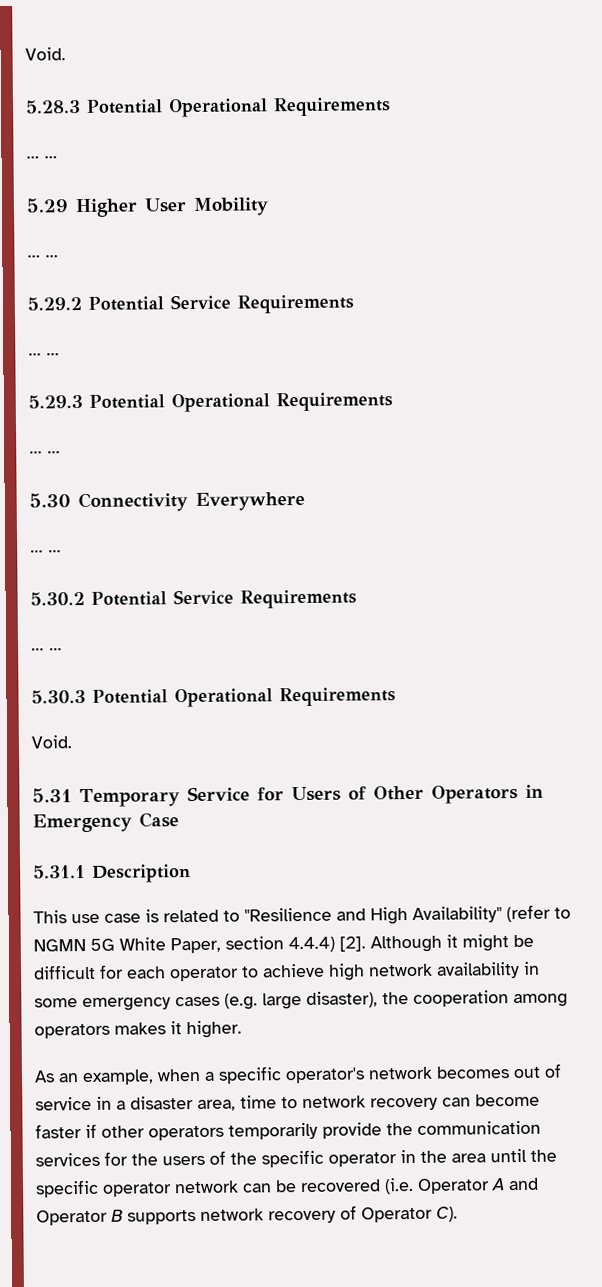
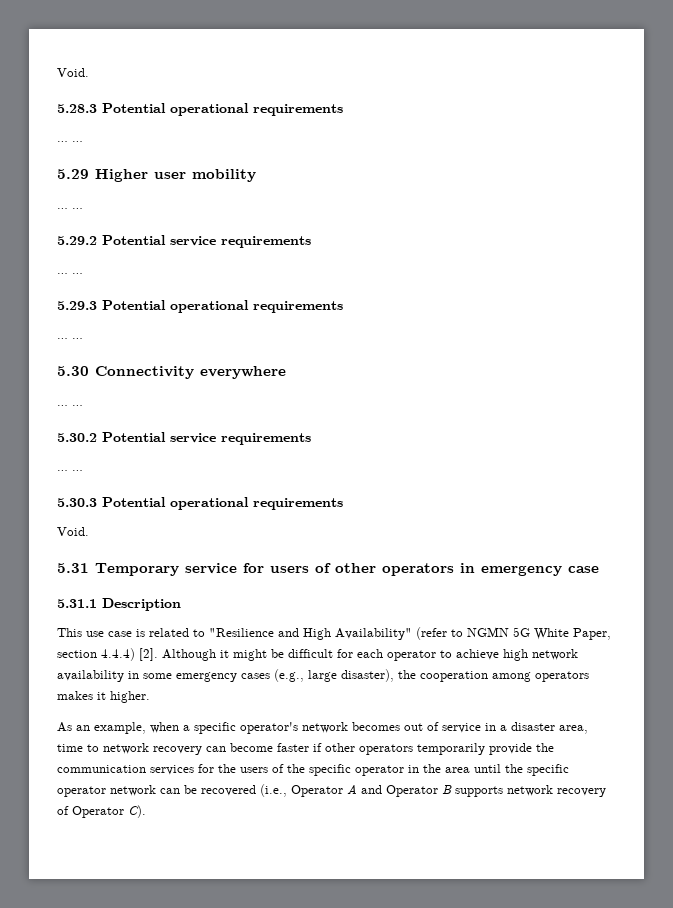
[168,97,391,118] Operational Requirements -> [170,103,343,116] operational requirements
[144,197,269,216] User Mobility -> [154,169,256,182] user mobility
[170,294,354,314] Service Requirements -> [170,236,311,248] service requirements
[171,392,393,413] Operational Requirements -> [170,300,343,313] operational requirements
[195,491,305,511] Everywhere -> [200,366,286,379] everywhere
[173,589,357,609] Service Requirements -> [170,433,311,445] service requirements
[174,687,396,708] Operational Requirements -> [170,497,343,510] operational requirements
[186,784,544,804] [32,812,179,833] Service for Users of Other Operators in Emergency Case -> [185,563,599,576] service for users of other operators in emergency case
[224,993,258,1010] (e.g. -> [274,669,304,682] (e.g.,
[384,1177,414,1195] (i.e. -> [260,784,287,797] (i.e.,

